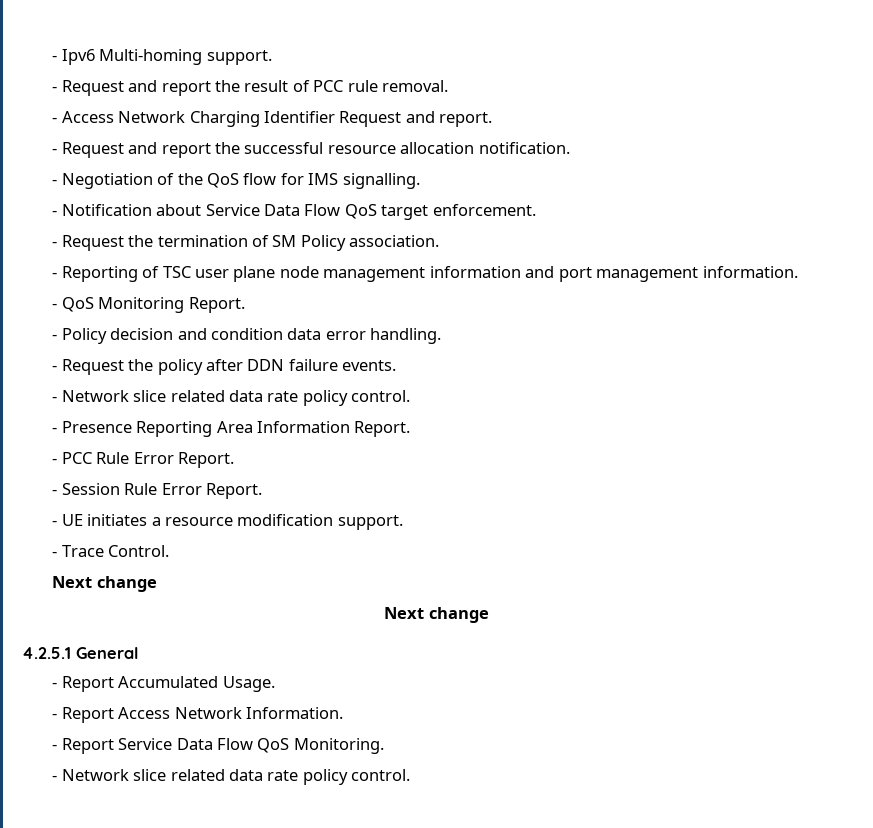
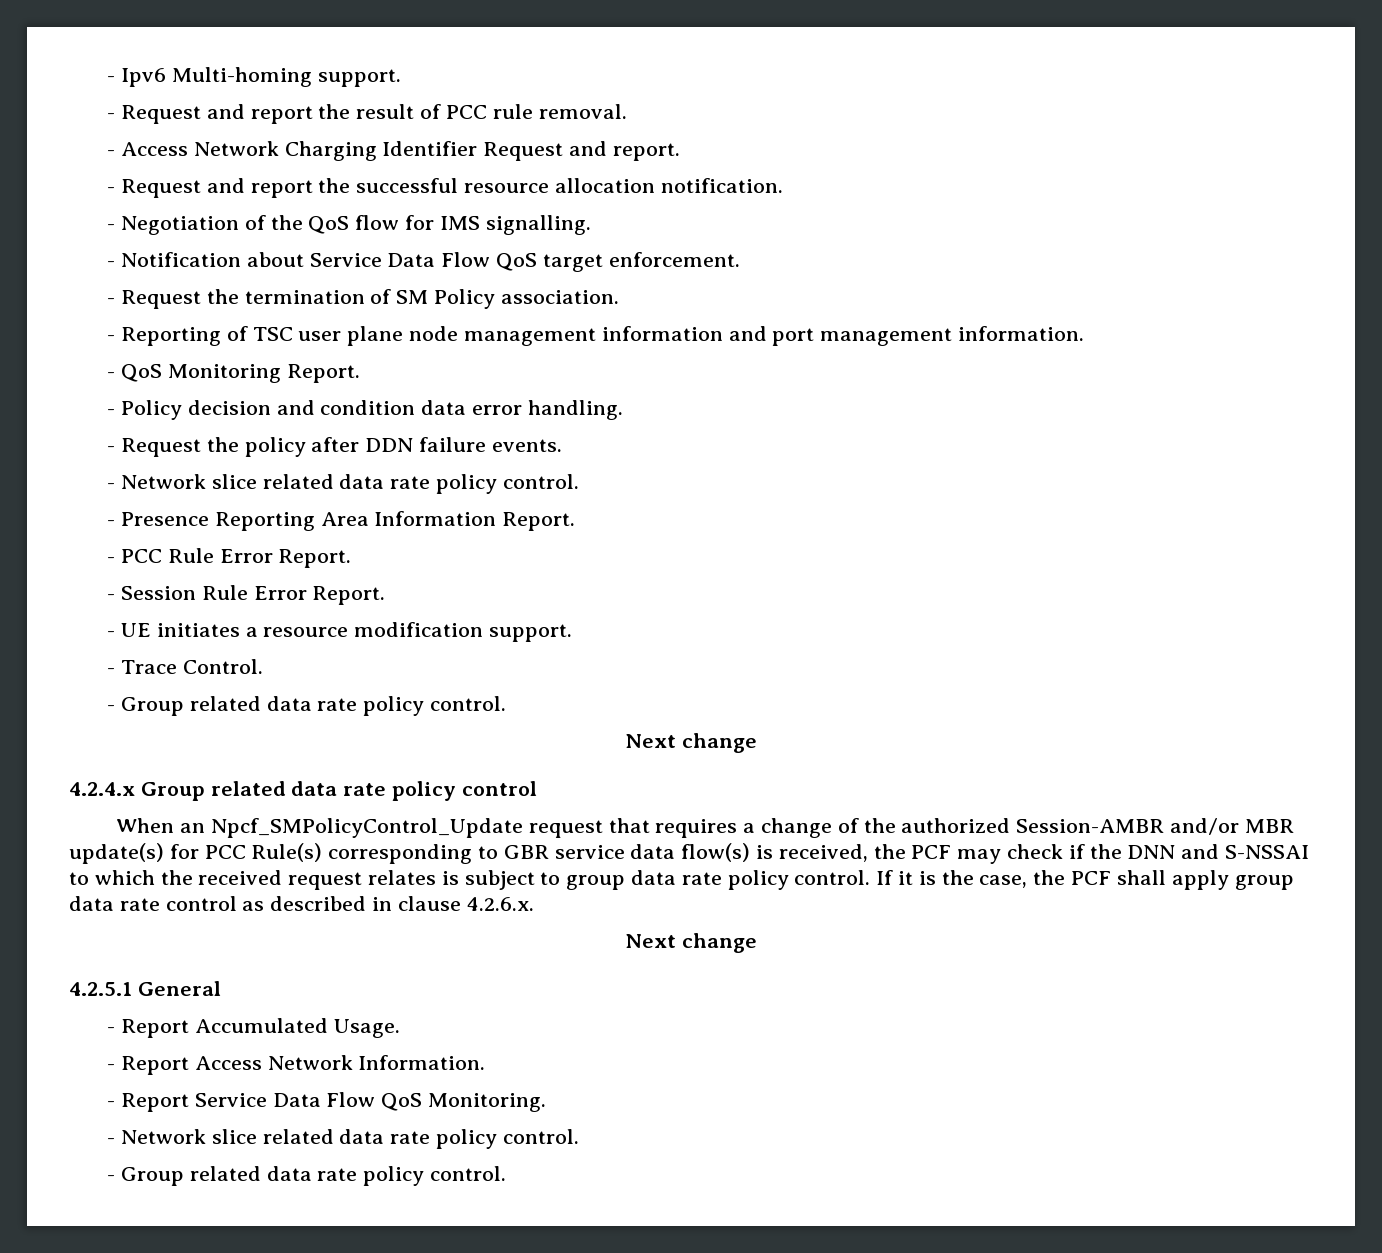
[52,576,157,592] Next change -> [107,696,507,716] [625,733,757,753] [69,781,537,801] [116,818,1294,838] [69,843,1310,864] [69,870,1294,890] [69,896,534,911] - Group related data rate policy control. // Next change // 4.2.4.x Group related data rate policy control // When an Npcf_SMPolicyControl_Update request that requires a change of the authorized Session-AMBR and/or MBR update(s) for PCC Rule(s) corresponding to GBR service data flow(s) is received, the PCF may check if the DNN and S-NSSAI to which the received request relates is subject to group data rate policy control. If it is the case, the PCF shall apply group data rate control as described in clause 4.2.6.x.
(411, 775) none -> [107,1166,507,1186] // - Group related data rate policy control.

